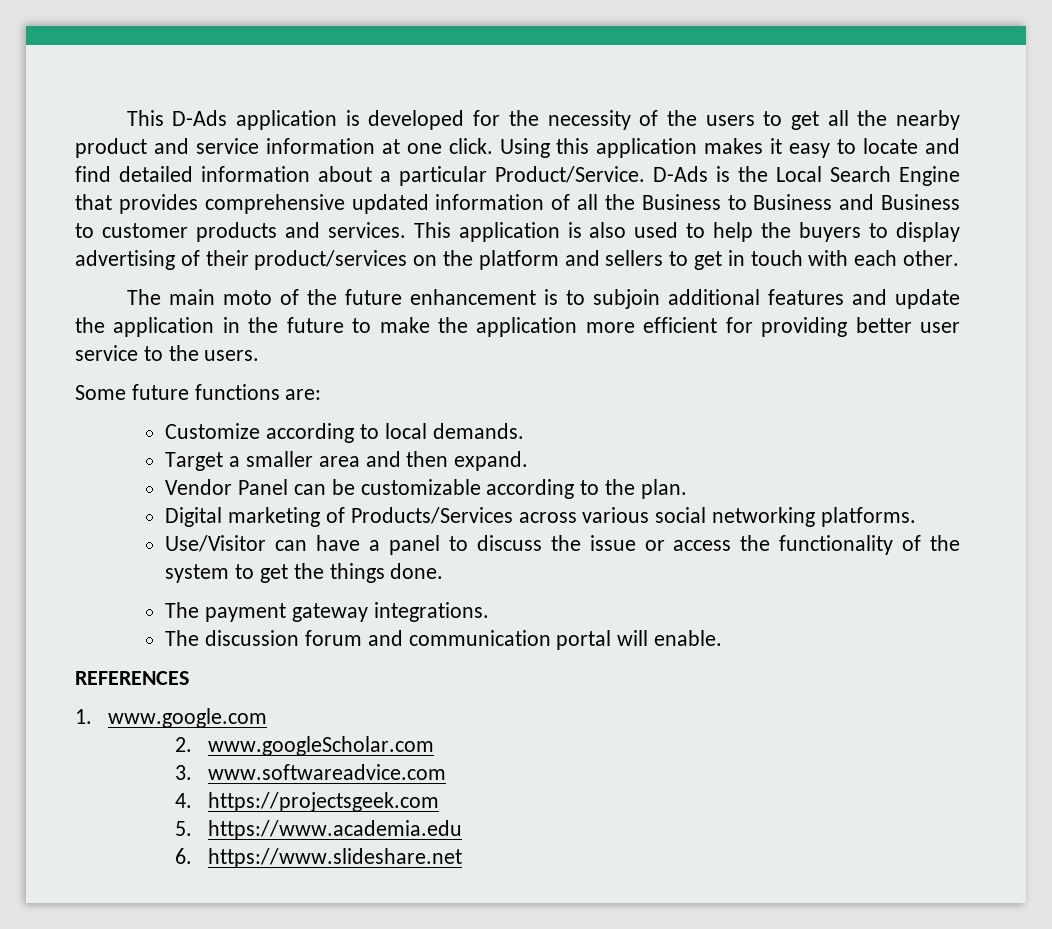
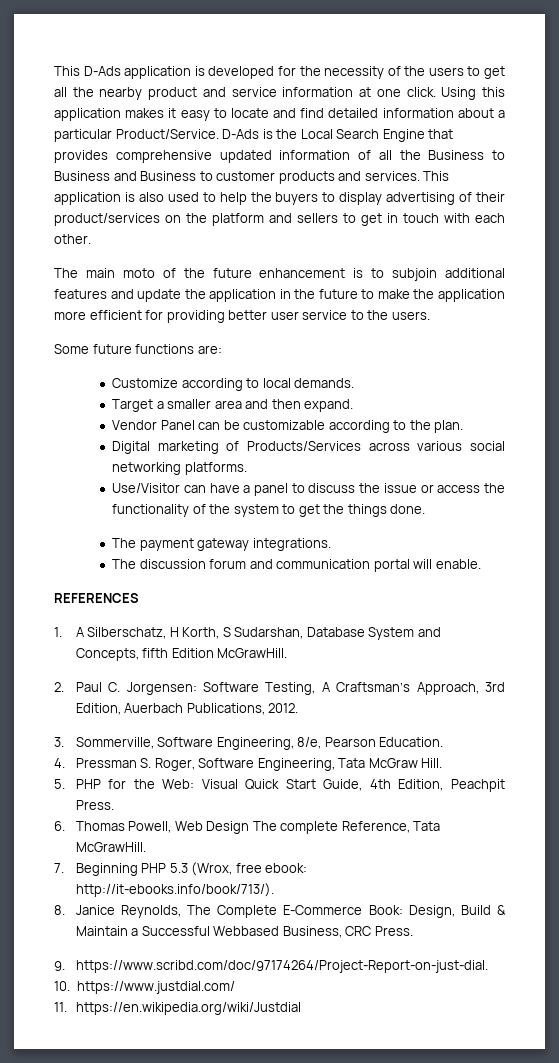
[108,708,268,728] [175,736,435,756] [175,764,447,780] [175,792,440,812] [175,820,463,840] [175,848,463,868] www.google.com // 2. www.googleScholar.com // 3. www.softwareadvice.com // 4. https://projectsgeek.com // 5. https://www.academia.edu // 6. https://www.slideshare.net -> [75,627,441,640] [75,648,288,661] [54,682,505,695] [75,703,299,715] [54,737,444,750] [54,758,443,771] [54,779,505,792] [75,800,114,810] [54,821,441,834] [75,842,146,852] [54,862,308,876] [75,883,274,897] [54,905,507,918] [75,926,413,938] [54,960,488,973] [54,981,235,994] [54,1002,301,1015] A Silberschatz, H Korth, S Sudarshan, Database System and Concepts, fifth Edition McGrawHill. // 2. Paul C. Jorgensen: Software Testing, A Craftsman’s Approach, 3rd Edition, Auerbach Publications, 2012. // 3. Sommerville, Software Engineering, 8/e, Pearson Education. // 4. Pressman S. Roger, Software Engineering, Tata McGraw Hill. // 5. PHP for the Web: Visual Quick Start Guide, 4th Edition, Peachpit Press. // 6. Thomas Powell, Web Design The complete Reference, Tata McGrawHill. // 7. Beginning PHP 5.3 (Wrox, free ebook: http://it-ebooks.info/book/713/). // 8. Janice Reynolds, The Complete E-Commerce Book: Design, Build & Maintain a Successful Webbased Business, CRC Press. // 9. https://www.scribd.com/doc/97174264/Project-Report-on-just-dial. // 10. https://www.justdial.com/ // 11. https://en.wikipedia.org/wiki/Justdial

